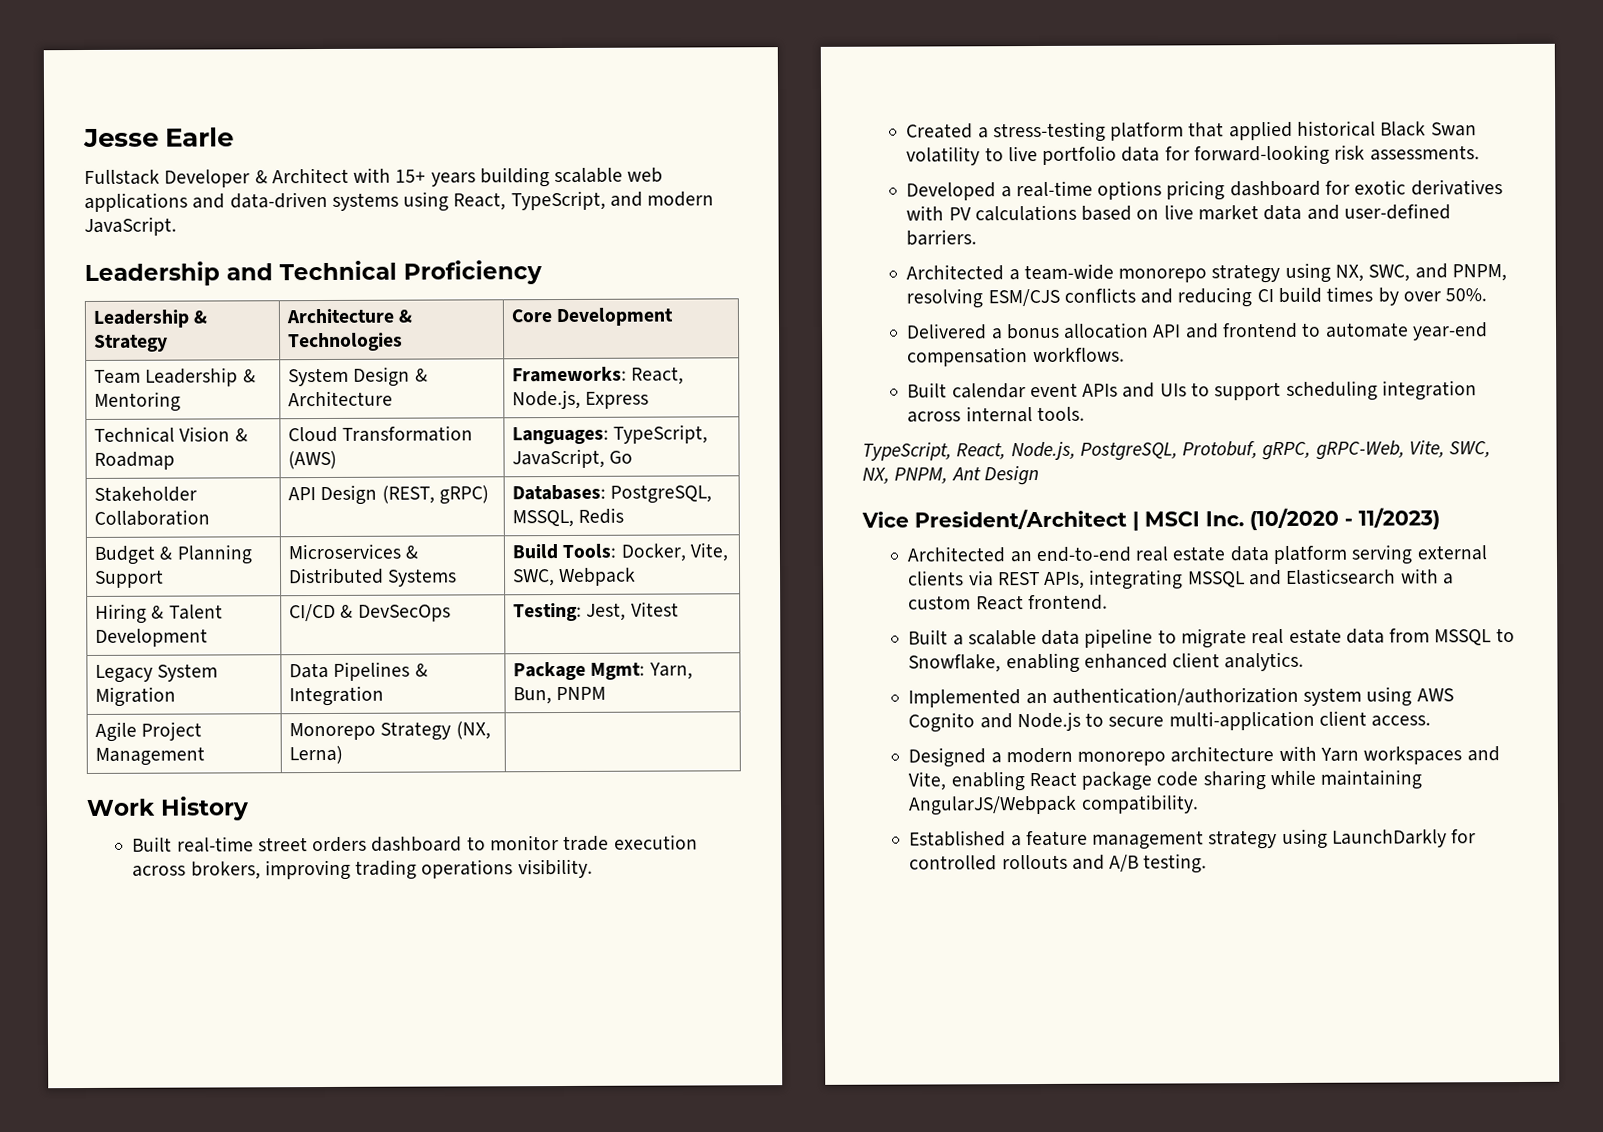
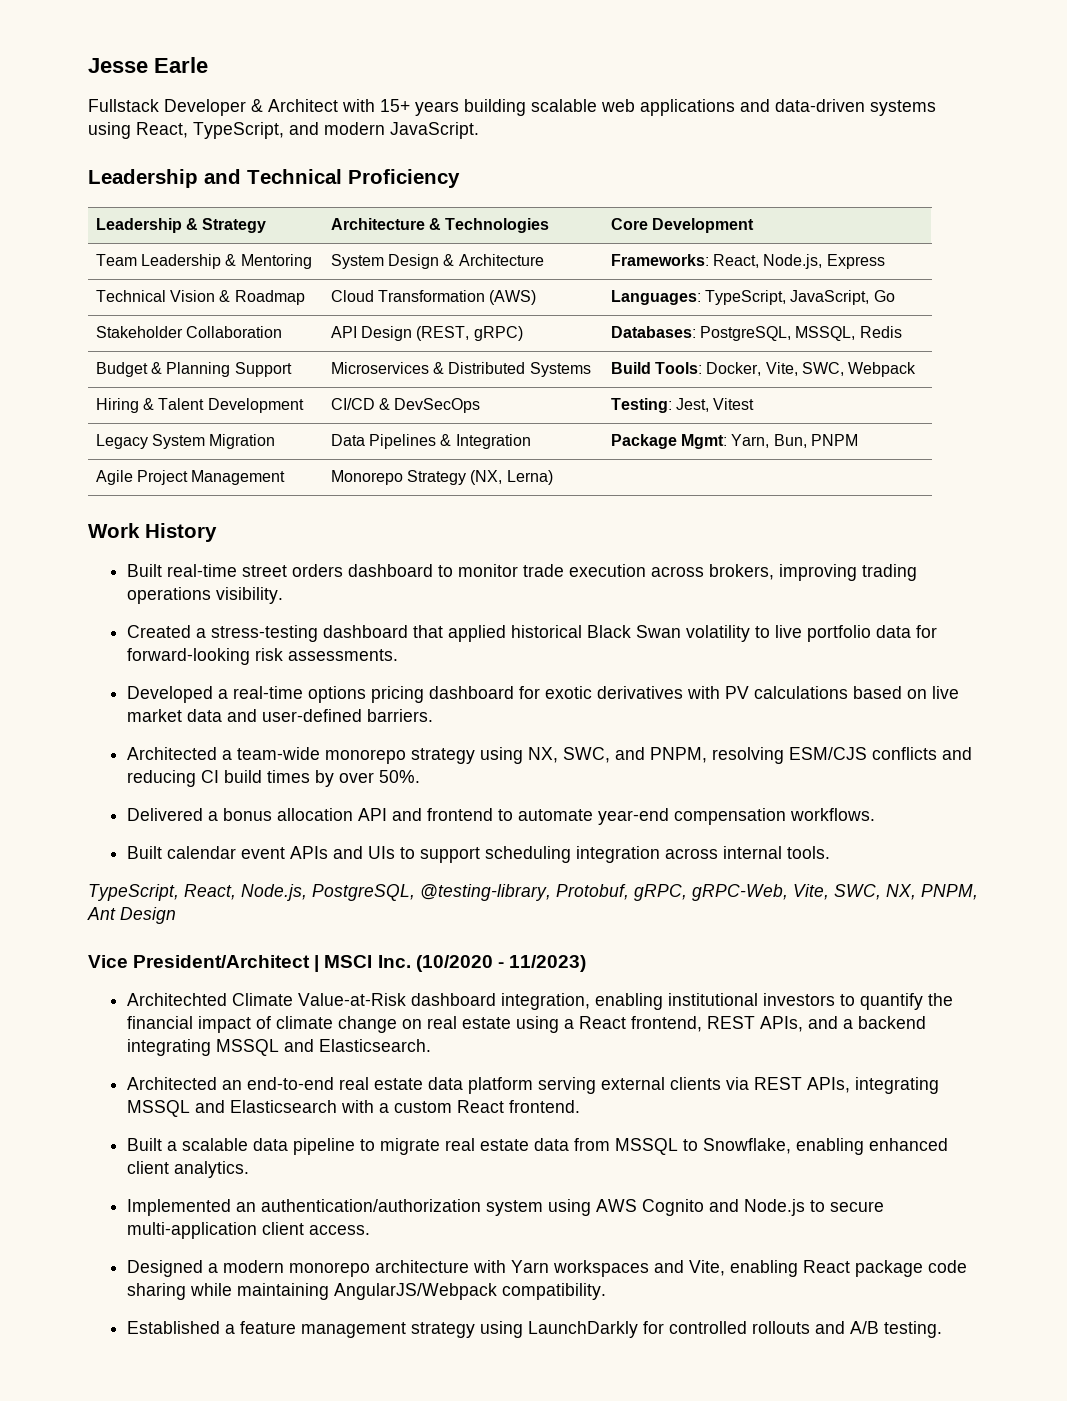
[1110,122,1185,141] platform -> [322,625,408,638] dashboard
(1178, 451) none -> [420,884,551,901] @testing-library,
(1440, 518) none -> [126,993,953,1010] [126,1016,926,1033] [126,1039,431,1056] // Architechted Climate Value-at-Risk dashboard integration, enabling institutional investors to quantify the financial impact of climate change on real estate using a React frontend, REST APIs, and a backend integrating MSSQL and Elasticsearch.

